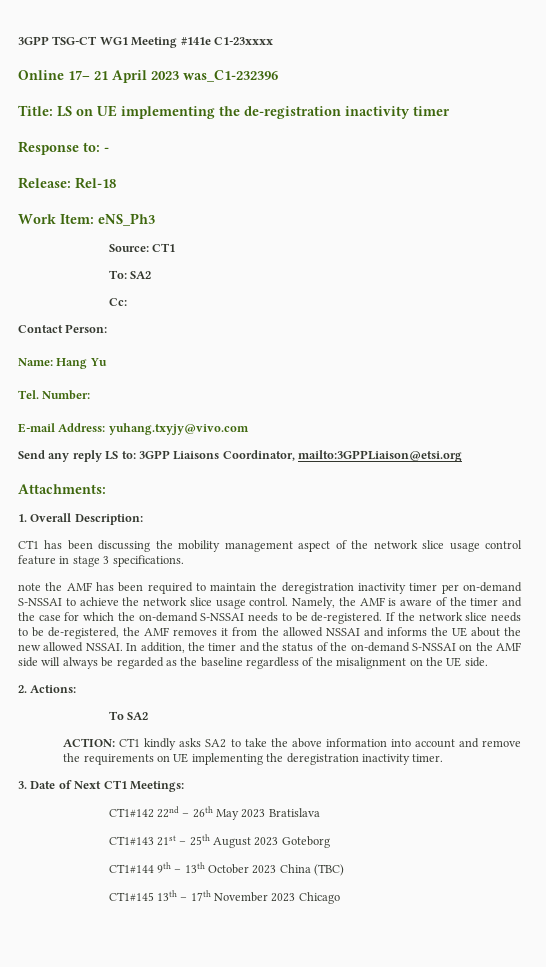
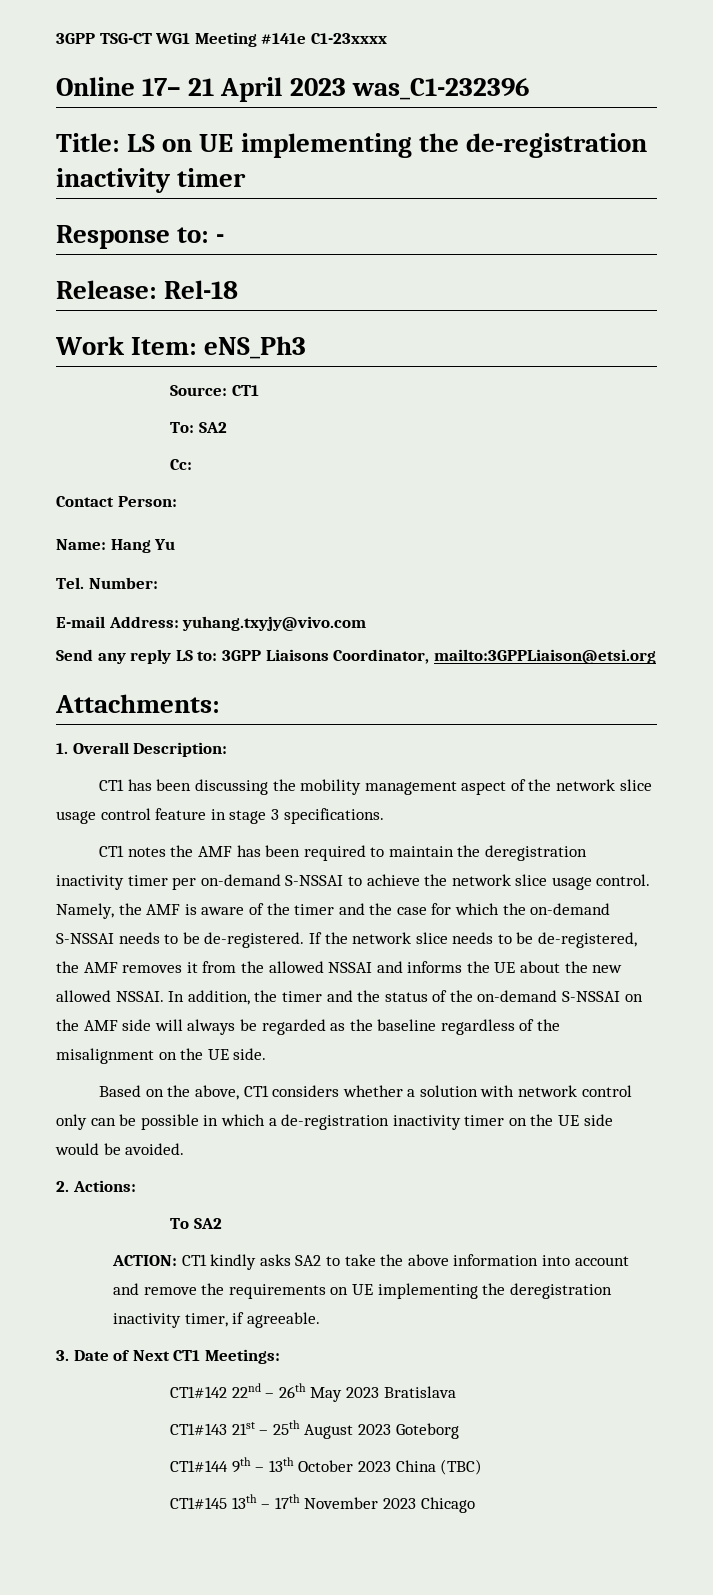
[18,583,41,591] note -> [99,845,166,857] CT1 notes
(488, 662) none -> [99,1085,632,1100] [56,1114,613,1130] [55,1143,185,1155] // Based on the above, CT1 considers whether a solution with network control only can be possible in which a de-registration inactivity timer on the UE side would be avoided.
[412,754,444,762] timer. -> [184,1312,320,1328] timer, if agreeable.

